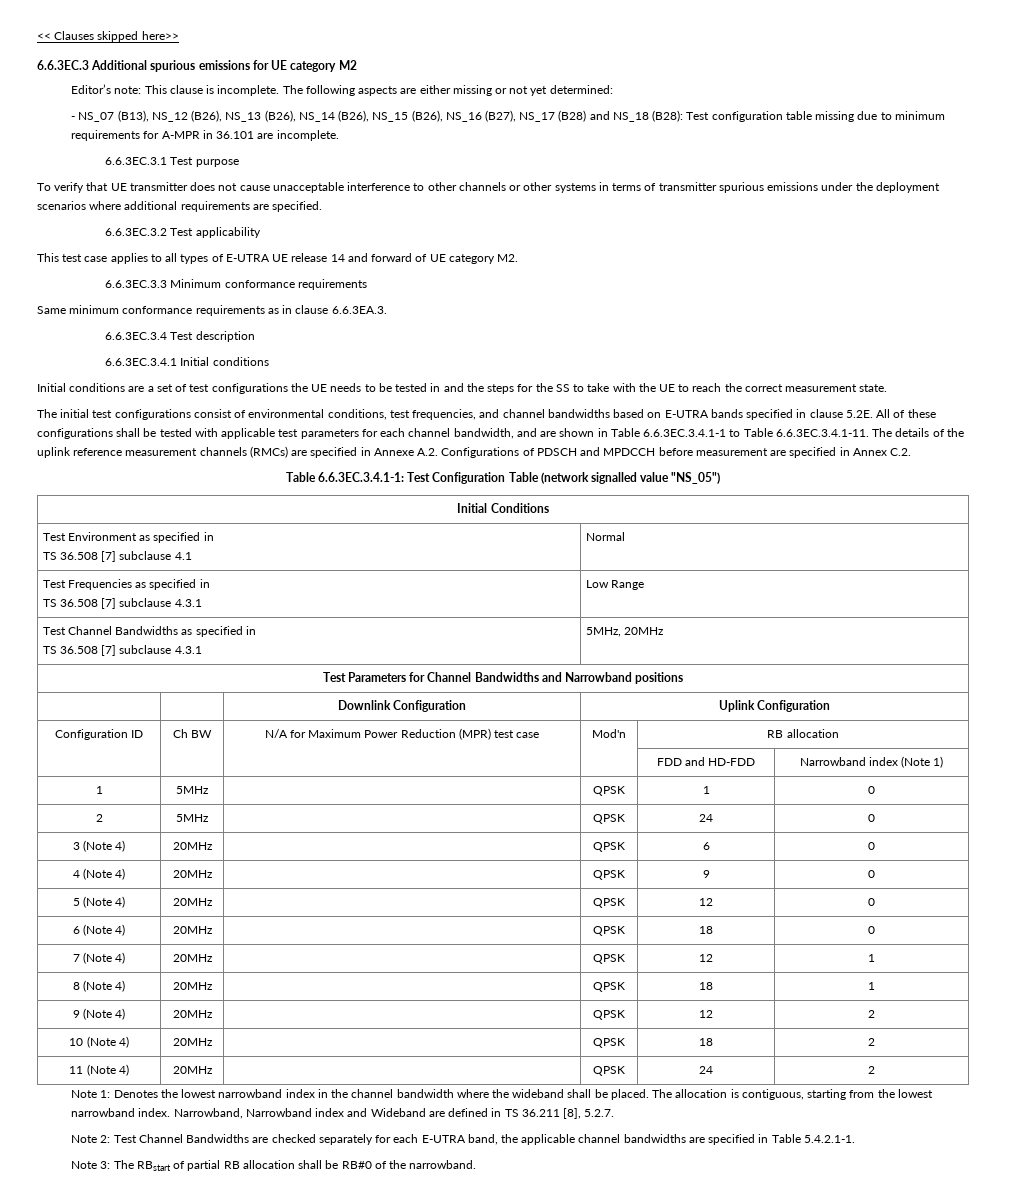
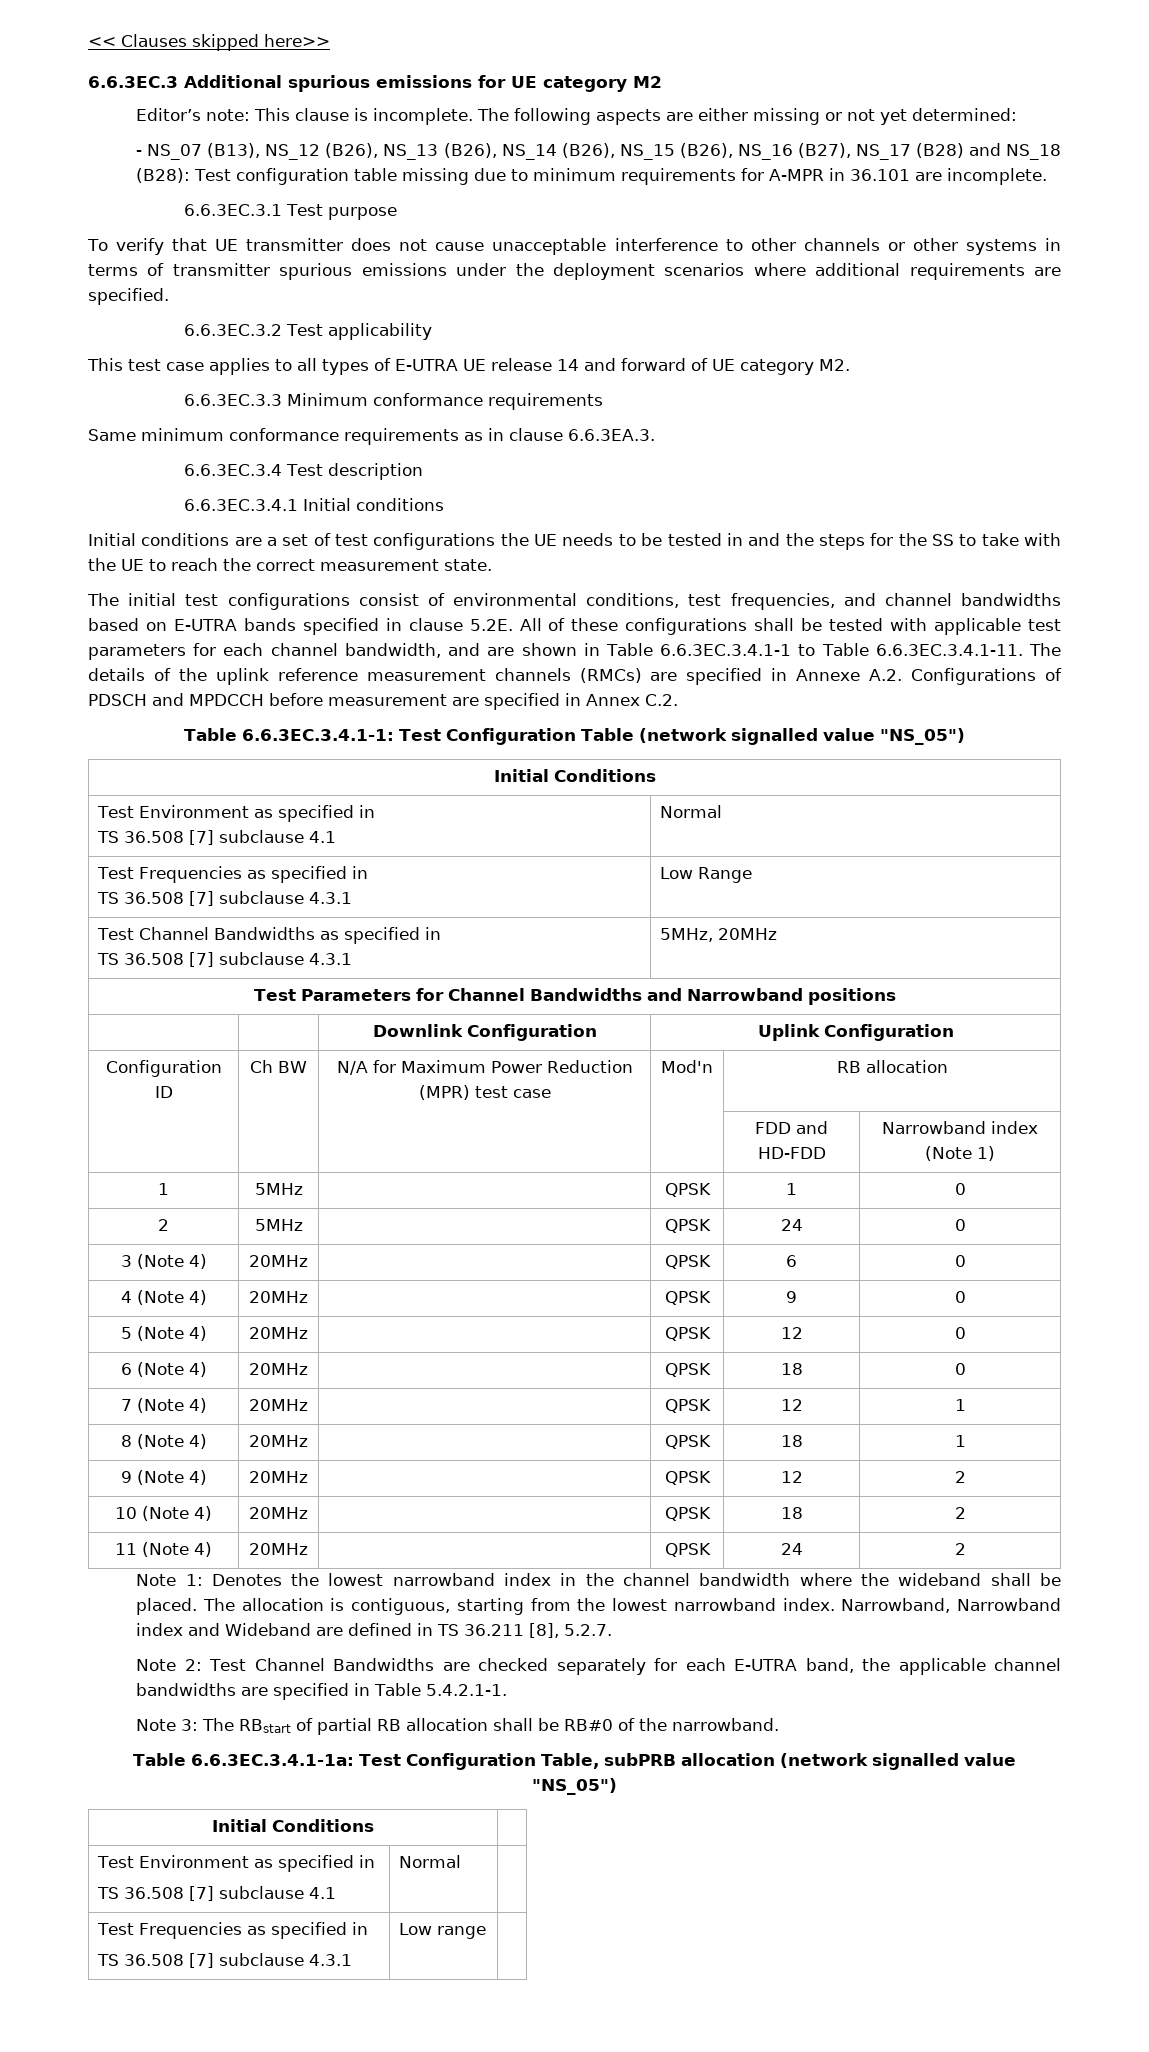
(477, 1164) none -> [132,1753,1017,1770] [532,1778,617,1795] [212,1819,374,1832] [97,1855,375,1872] [97,1886,337,1901] [399,1855,462,1868] [97,1922,368,1939] [97,1953,353,1968] [399,1923,487,1939] // Table 6.6.3EC.3.4.1-1a: Test Configuration Table, subPRB allocation (network signalled value "NS_05") // Initial Conditions | // Test Environment as specified in // TS 36.508 [7] subclause 4.1 | Normal | // Test Frequencies as specified in // TS 36.508 [7] subclause 4.3.1 | Low range |

